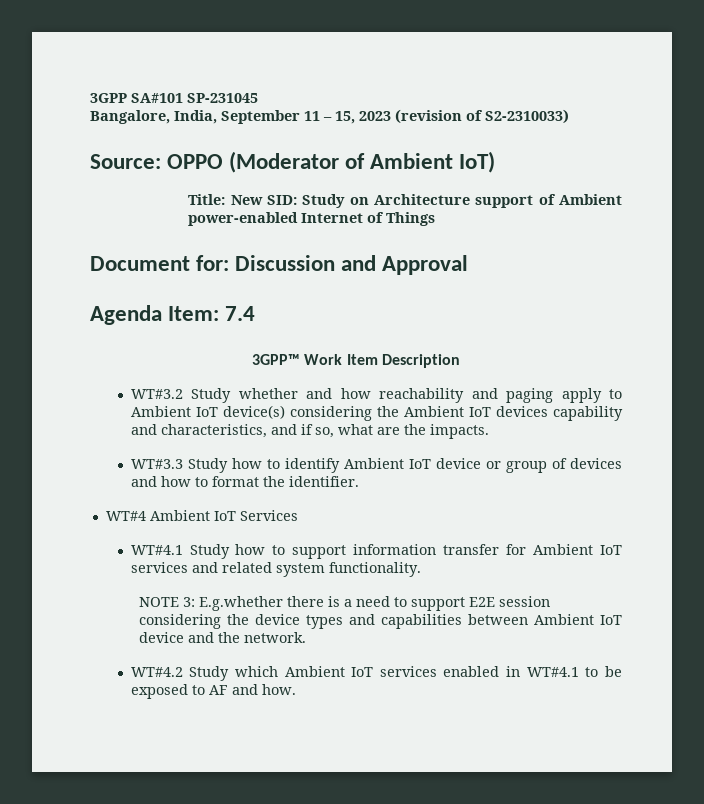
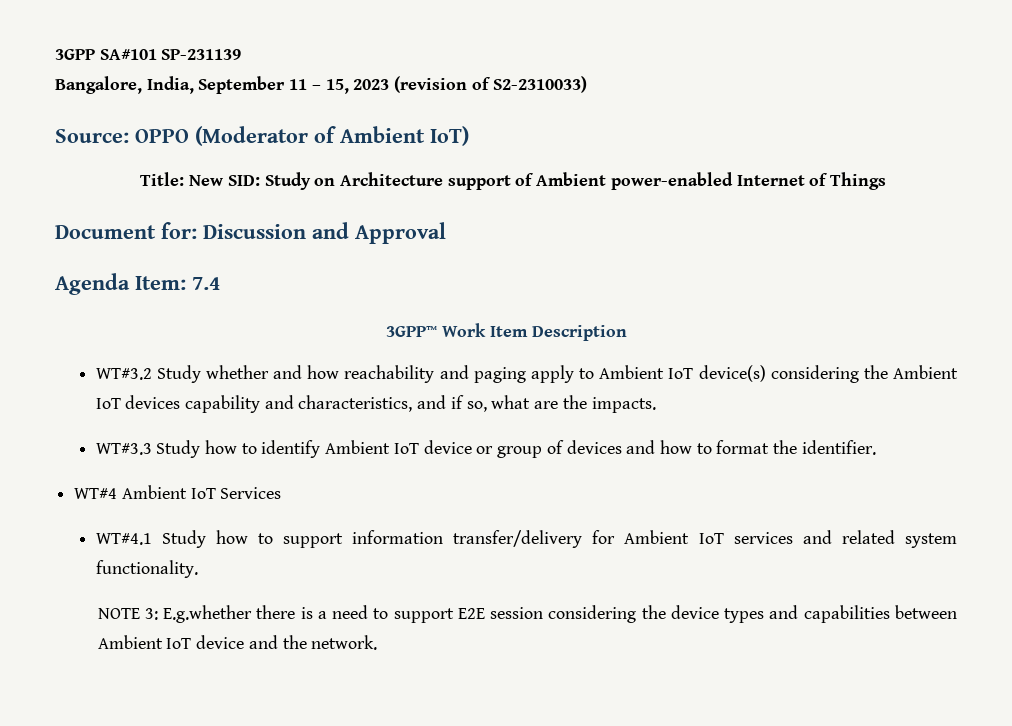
[187,93,258,103] SP-231045 -> [161,49,242,60] SP-231139
[443,544,500,555] transfer -> [453,530,583,548] transfer/delivery
[130,666,623,681] [130,684,296,699] // WT#4.2 Study which Ambient IoT services enabled in WT#4.1 to be exposed to AF and how. -> (378, 642) none

